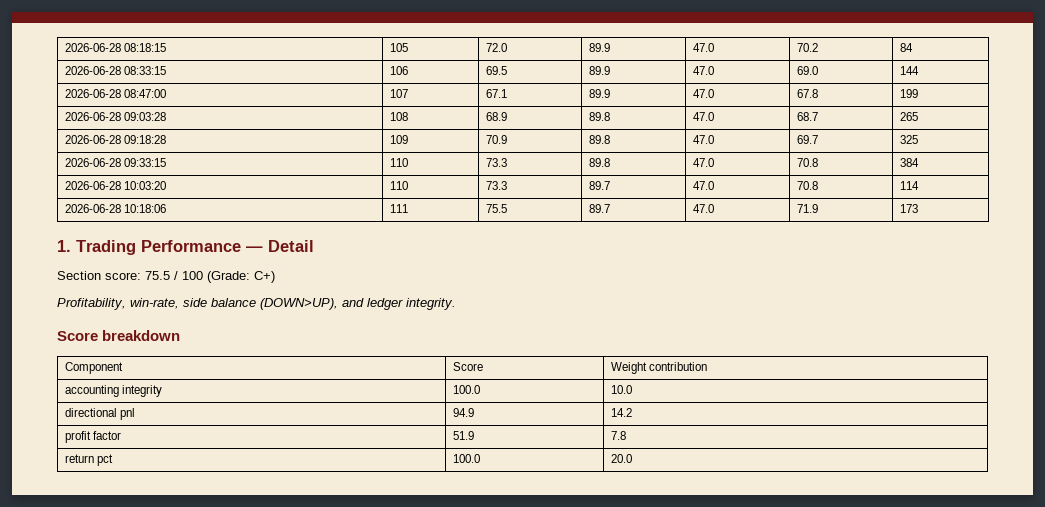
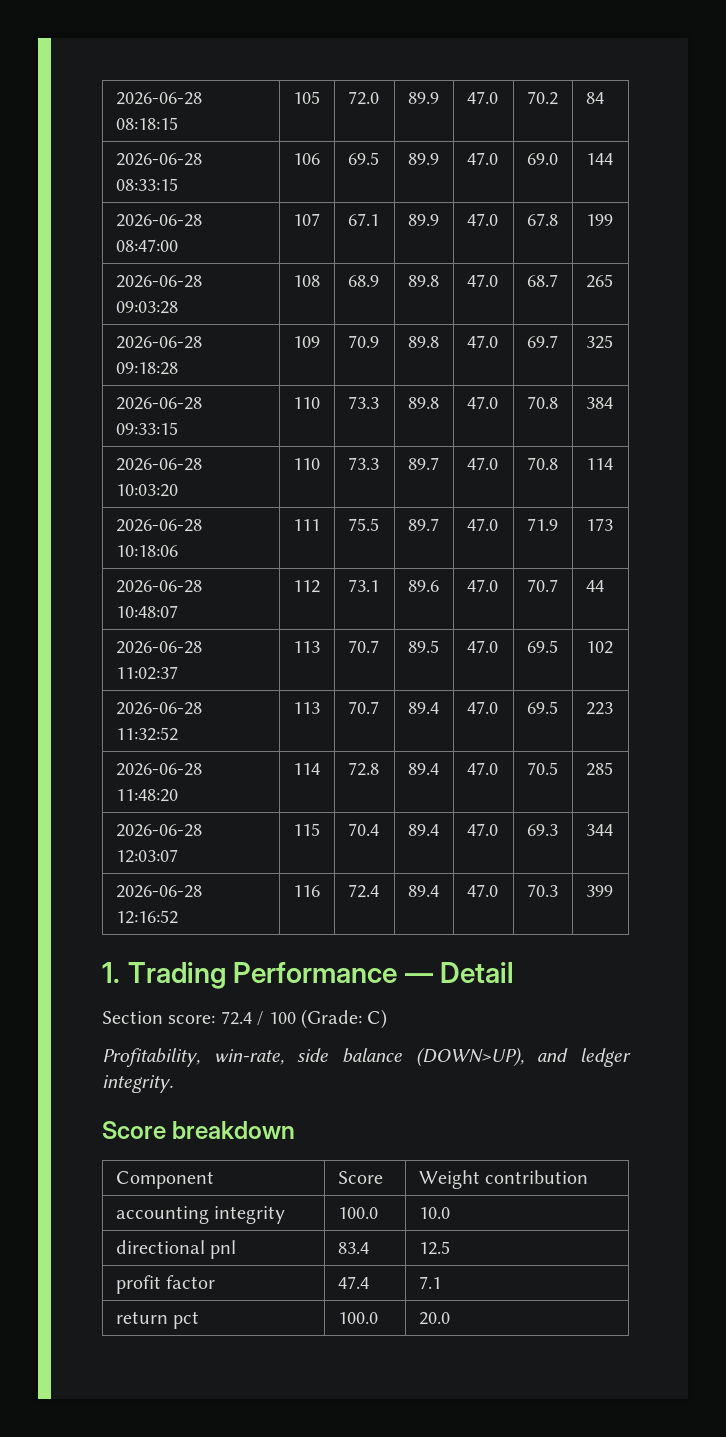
(918, 208) none -> [115,580,202,593] [115,605,178,618] [292,580,320,593] [347,579,379,592] [407,580,439,592] [466,579,498,592] [526,579,558,592] [585,580,604,592] [115,641,202,654] [115,666,178,680] [292,641,320,653] [347,640,379,653] [407,640,439,653] [466,640,498,653] [526,640,558,653] [585,641,613,654] [115,702,202,715] [115,727,178,741] [292,702,320,714] [347,701,379,714] [407,702,439,714] [466,701,498,714] [526,701,558,714] [585,702,613,715] [115,763,202,776] [115,789,178,802] [292,763,320,775] [347,762,379,776] [407,763,439,775] [466,762,498,775] [526,762,558,775] [585,762,613,776] [115,824,202,837] [115,849,178,863] [292,823,320,836] [347,823,379,836] [407,824,439,836] [466,823,498,836] [526,824,558,836] [585,824,613,836] [115,885,202,898] [115,910,178,924] [292,885,320,897] [347,884,379,898] [407,885,439,897] [466,884,498,897] [526,884,558,897] [585,885,613,897] // 2026-06-28 10:48:07 | 112 | 73.1 | 89.6 | 47.0 | 70.7 | 44 // 2026-06-28 11:02:37 | 113 | 70.7 | 89.5 | 47.0 | 69.5 | 102 // 2026-06-28 11:32:52 | 113 | 70.7 | 89.4 | 47.0 | 69.5 | 223 // 2026-06-28 11:48:20 | 114 | 72.8 | 89.4 | 47.0 | 70.5 | 285 // 2026-06-28 12:03:07 | 115 | 70.4 | 89.4 | 47.0 | 69.3 | 344 // 2026-06-28 12:16:52 | 116 | 72.4 | 89.4 | 47.0 | 70.3 | 399
[145,271,170,280] 75.5 -> [220,1011,252,1025] 72.4
[254,271,275,283] C+) -> [367,1009,388,1029] C)
[452,408,474,417] [610,408,632,417] 94.9 | 14.2 -> [337,1242,369,1254] [418,1241,450,1255] 83.4 | 12.5
[452,431,474,440] [610,431,626,440] 51.9 | 7.8 -> [337,1276,369,1289] [418,1276,441,1289] 47.4 | 7.1

